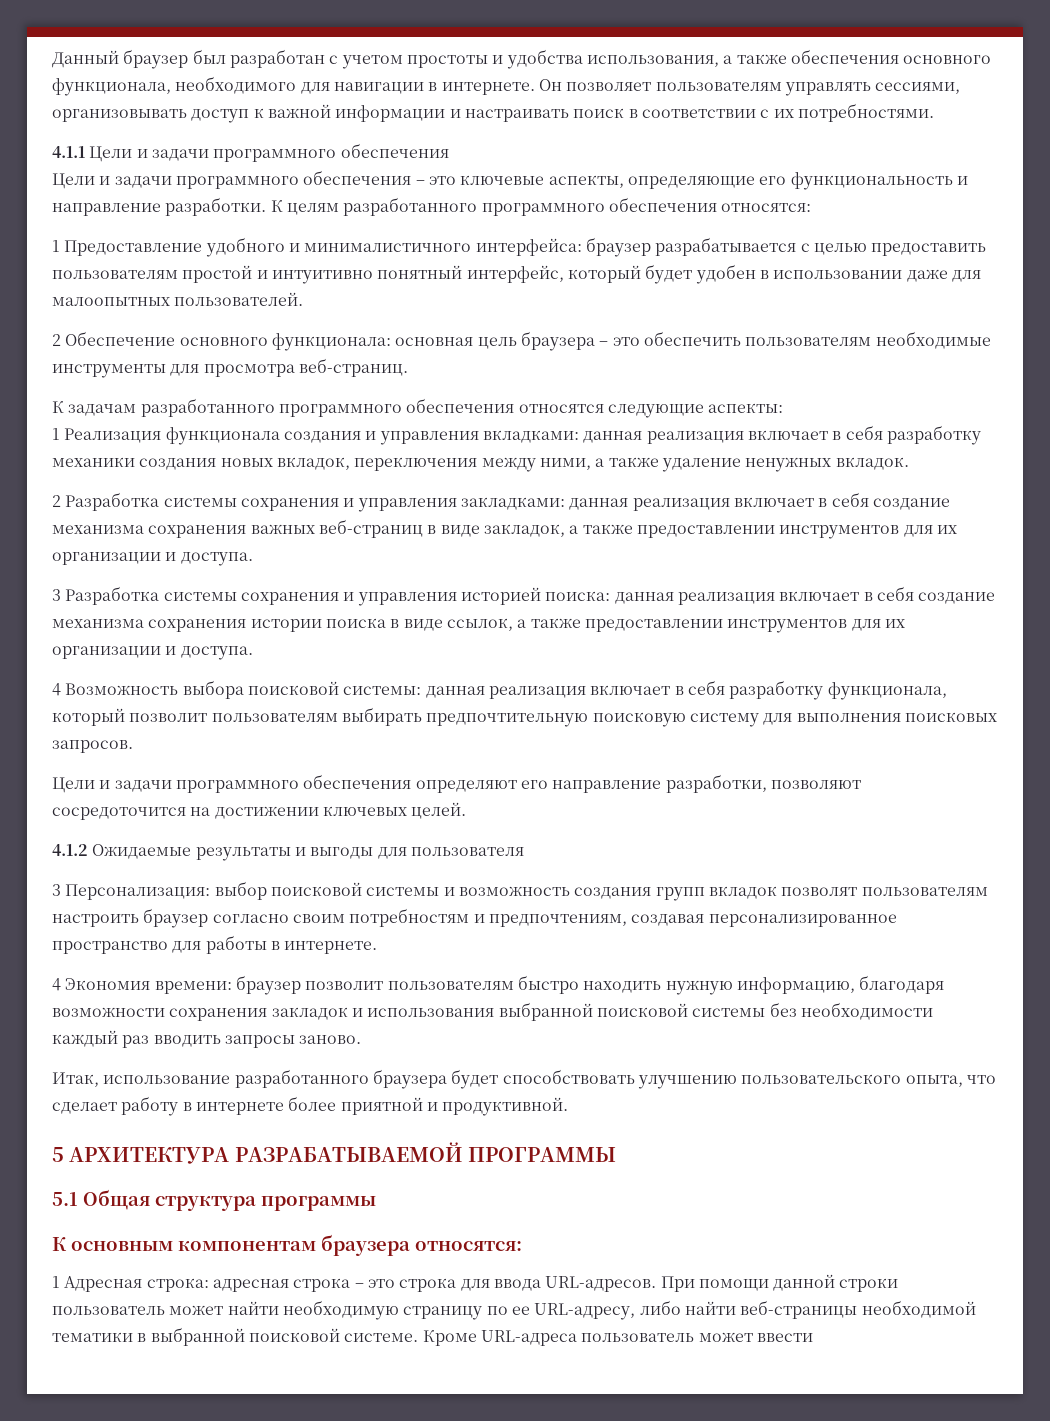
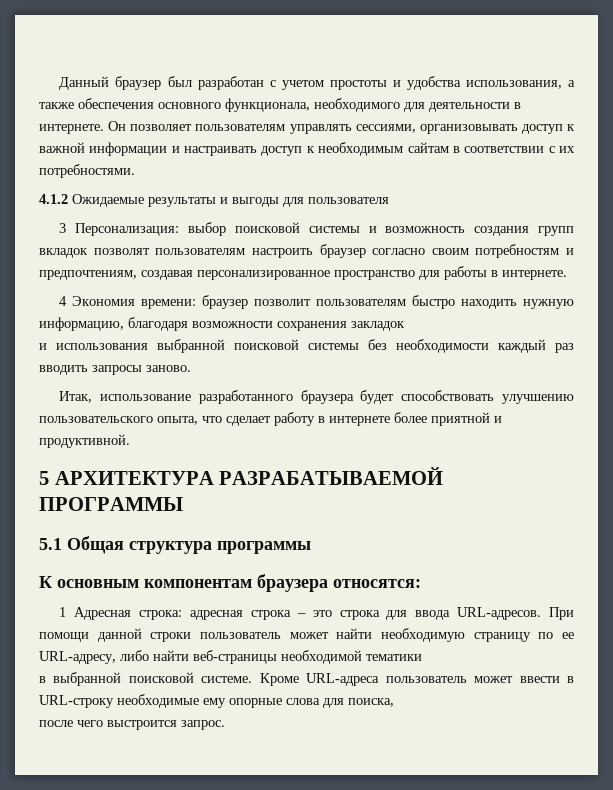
[333,82,424,94] навигации -> [429,102,510,112] деятельности
[573,108,625,118] поиск -> [261,142,449,156] доступ к необходимым сайтам
[52,143,449,162] [52,170,968,190] [52,197,812,216] [52,237,987,257] [52,264,981,284] [52,292,304,306] [52,331,991,351] [52,358,408,378] [52,398,784,418] [52,425,981,445] [52,457,909,472] [52,492,950,512] [52,519,957,539] [52,552,253,566] [52,586,996,606] [52,618,905,633] [52,646,253,660] [52,680,947,700] [52,707,997,727] [52,740,133,753] [52,774,861,793] [52,802,467,820] // 4.1.1 Цели и задачи программного обеспечения // Цели и задачи программного обеспечения – это ключевые аспекты, определяющие его функциональность и направление разработки. К целям разработанного программного обеспечения относятся: // 1 Предоставление удобного и минималистичного интерфейса: браузер разрабатывается с целью предоставить пользователям простой и интуитивно понятный интерфейс, который будет удобен в использовании даже для малоопытных пользователей. // 2 Обеспечение основного функционала: основная цель браузера – это обеспечить пользователям необходимые инструменты для просмотра веб-страниц. // К задачам разработанного программного обеспечения относятся следующие аспекты: // 1 Реализация функционала создания и управления вкладками: данная реализация включает в себя разработку механики создания новых вкладок, переключения между ними, а также удаление ненужных вкладок. // 2 Разработка системы сохранения и управления закладками: данная реализация включает в себя создание механизма сохранения важных веб-страниц в виде закладок, а также предоставлении инструментов для их организации и доступа. // 3 Разработка системы сохранения и управления историей поиска: данная реализация включает в себя создание механизма сохранения истории поиска в виде ссылок, а также предоставлении инструментов для их организации и доступа. // 4 Возможность выбора поисковой системы: данная реализация включает в себя разработку функционала, который позволит пользователям выбирать предпочтительную поисковую систему для выполнения поисковых запросов. // Цели и задачи программного обеспечения определяют его направление разработки, позволяют сосредоточится на достижении ключевых целей. -> (135, 171) none
(348, 1013) none -> (405, 326) //
(133, 1337) none -> (422, 657) //
(813, 1337) none -> [567,676,575,683] [39,694,394,708] [39,720,225,730] в URL-строку необходимые ему опорные слова для поиска, // после чего выстроится запрос.

